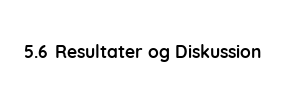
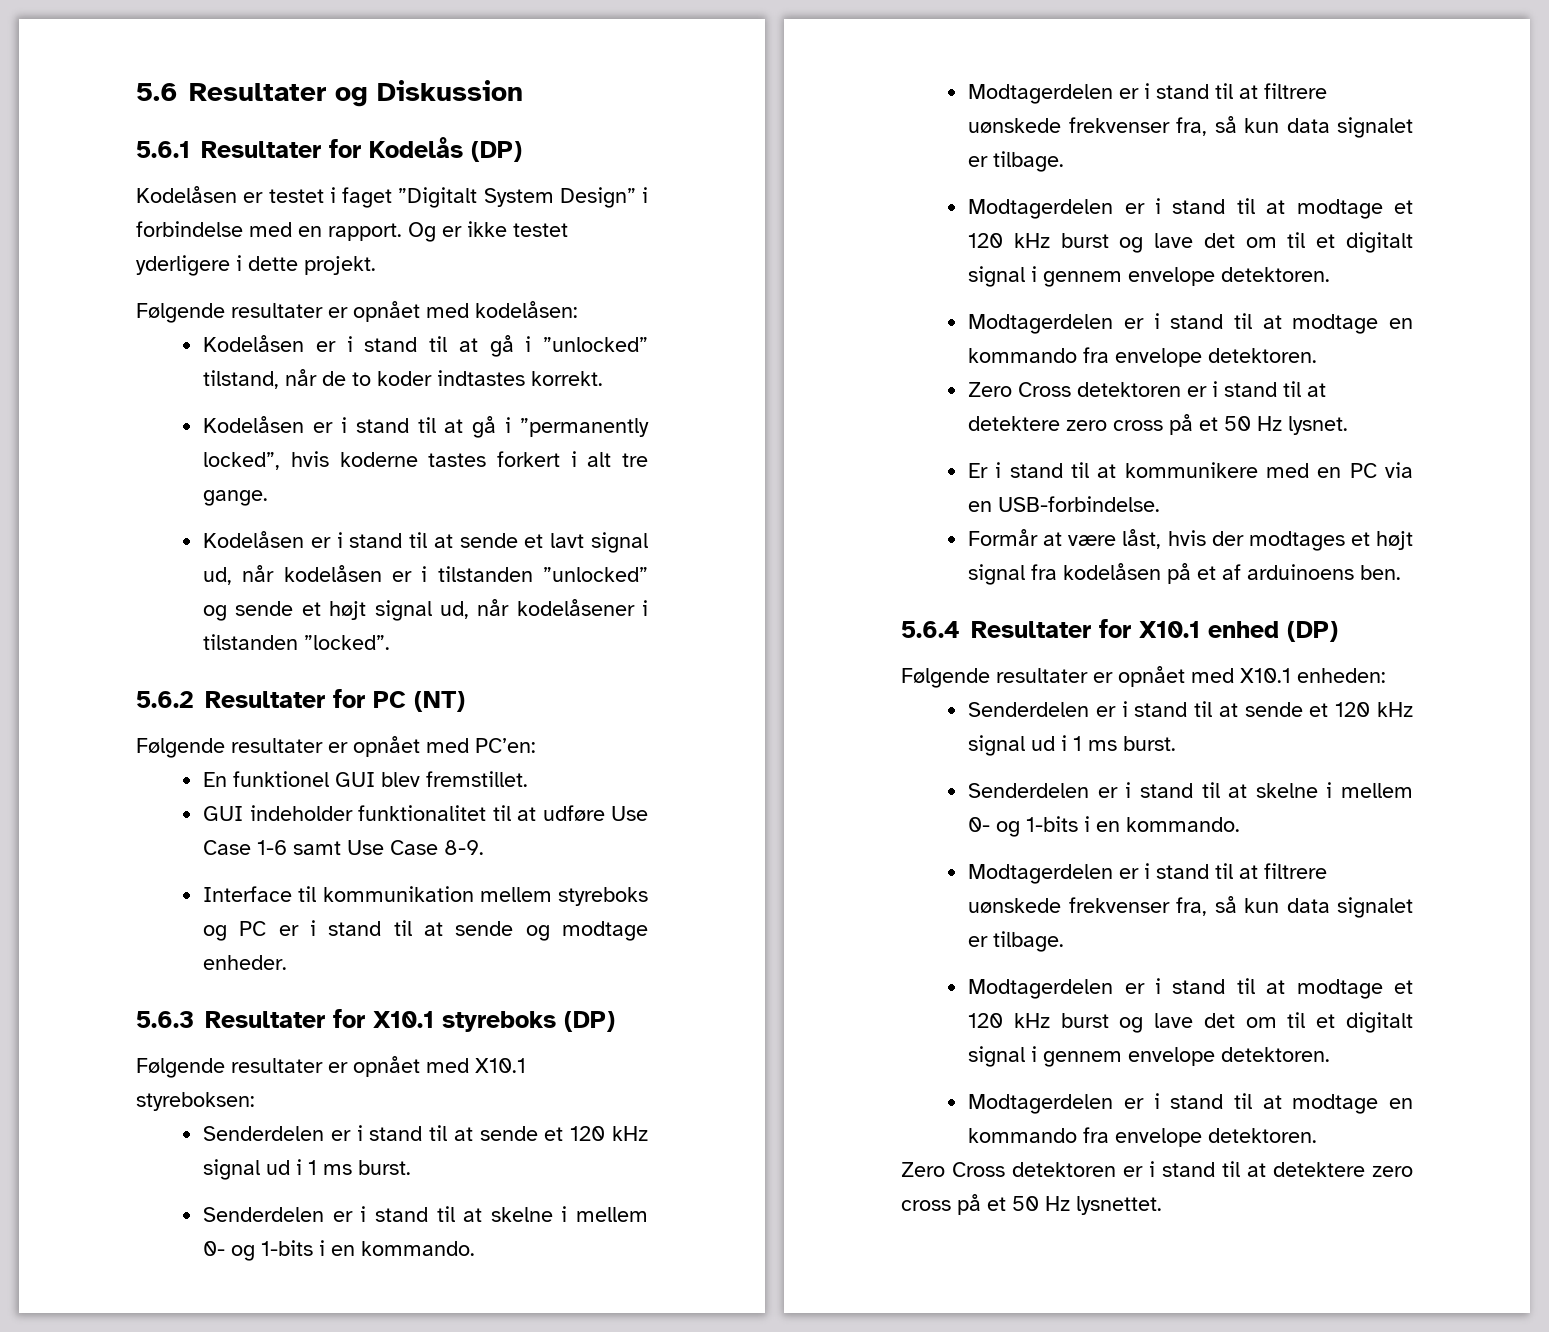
(261, 51) none -> [136,137,522,162] [136,186,648,208] [136,221,568,242] [136,255,376,276] [136,301,578,323] [203,335,649,357] [203,369,604,389] [203,416,650,438] [203,451,648,470] [203,490,269,506] [203,531,648,553] [203,565,648,585] [203,599,648,621] [203,634,391,650] [136,689,465,712] [136,736,536,758] [203,771,529,787] [203,805,649,821] [203,840,485,855] [203,886,648,906] [203,920,648,941] [203,955,288,970] [136,1009,615,1032] [136,1056,526,1078] [136,1092,255,1111] [203,1125,648,1141] [203,1159,412,1180] [203,1206,649,1222] [203,1240,476,1261] [968,83,1328,104] [968,116,1413,138] [968,151,1065,172] [968,198,1413,219] [968,232,1413,253] [968,266,1331,287] [968,313,1413,334] [968,347,1318,367] [968,381,1327,397] [968,414,1349,435] [968,462,1413,478] [968,496,1161,512] [968,529,1413,551] [968,563,1402,585] [901,619,1338,642] [901,666,1386,688] [968,701,1413,717] [968,735,1177,756] [968,782,1413,798] [968,816,1241,837] [968,863,1328,884] [968,896,1413,918] [968,931,1065,952] [968,978,1413,999] [968,1012,1413,1033] [968,1046,1331,1067] [968,1093,1413,1114] [968,1127,1318,1147] [901,1161,1413,1177] [901,1194,1162,1215] // 5.6.1 Resultater for Kodelås (DP) // Kodelåsen er testet i faget ”Digitalt System Design” i forbindelse med en rapport. Og er ikke testet yderligere i dette projekt. // Følgende resultater er opnået med kodelåsen: // Kodelåsen er i stand til at gå i ”unlocked” tilstand, når de to koder indtastes korrekt. // Kodelåsen er i stand til at gå i ”permanently locked”, hvis koderne tastes forkert i alt tre gange. // Kodelåsen er i stand til at sende et lavt signal ud, når kodelåsen er i tilstanden ”unlocked” og sende et højt signal ud, når kodelåsener i tilstanden ”locked”. // 5.6.2 Resultater for PC (NT) // Følgende resultater er opnået med PC’en: // En funktionel GUI blev fremstillet. // GUI indeholder funktionalitet til at udføre Use Case 1-6 samt Use Case 8-9. // Interface til kommunikation mellem styreboks og PC er i stand til at sende og modtage enheder. // 5.6.3 Resultater for X10.1 styreboks (DP) // Følgende resultater er opnået med X10.1 styreboksen: // Senderdelen er i stand til at sende et 120 kHz signal ud i 1 ms burst. // Senderdelen er i stand til at skelne i mellem 0- og 1-bits i en kommando. // Modtagerdelen er i stand til at filtrere uønskede frekvenser fra, så kun data signalet er tilbage. // Modtagerdelen er i stand til at modtage et 120 kHz burst og lave det om til et digitalt signal i gennem envelope detektoren. // Modtagerdelen er i stand til at modtage en kommando fra envelope detektoren. // Zero Cross detektoren er i stand til at detektere zero cross på et 50 Hz lysnet. // Er i stand til at kommunikere med en PC via en USB-forbindelse. // Formår at være låst, hvis der modtages et højt signal fra kodelåsen på et af arduinoens ben. // 5.6.4 Resultater for X10.1 enhed (DP) // Følgende resultater er opnået med X10.1 enheden: // Senderdelen er i stand til at sende et 120 kHz signal ud i 1 ms burst. // Senderdelen er i stand til at skelne i mellem 0- og 1-bits i en kommando. // Modtagerdelen er i stand til at filtrere uønskede frekvenser fra, så kun data signalet er tilbage. // Modtagerdelen er i stand til at modtage et 120 kHz burst og lave det om til et digitalt signal i gennem envelope detektoren. // Modtagerdelen er i stand til at modtage en kommando fra envelope detektoren. // Zero Cross detektoren er i stand til at detektere zero cross på et 50 Hz lysnettet.

